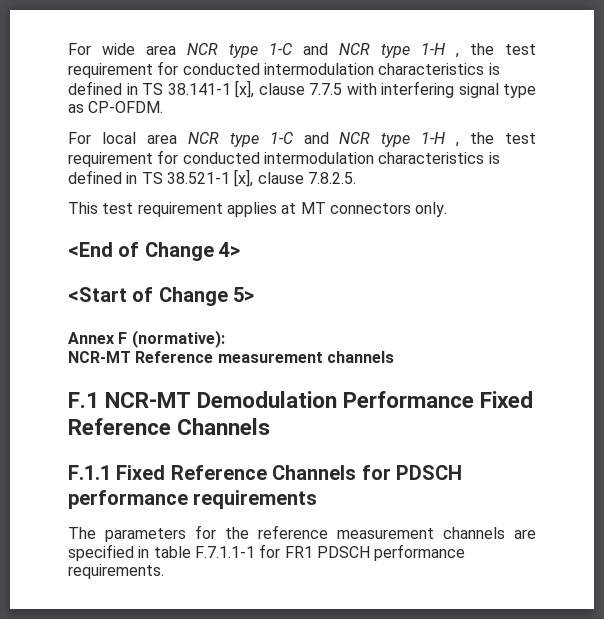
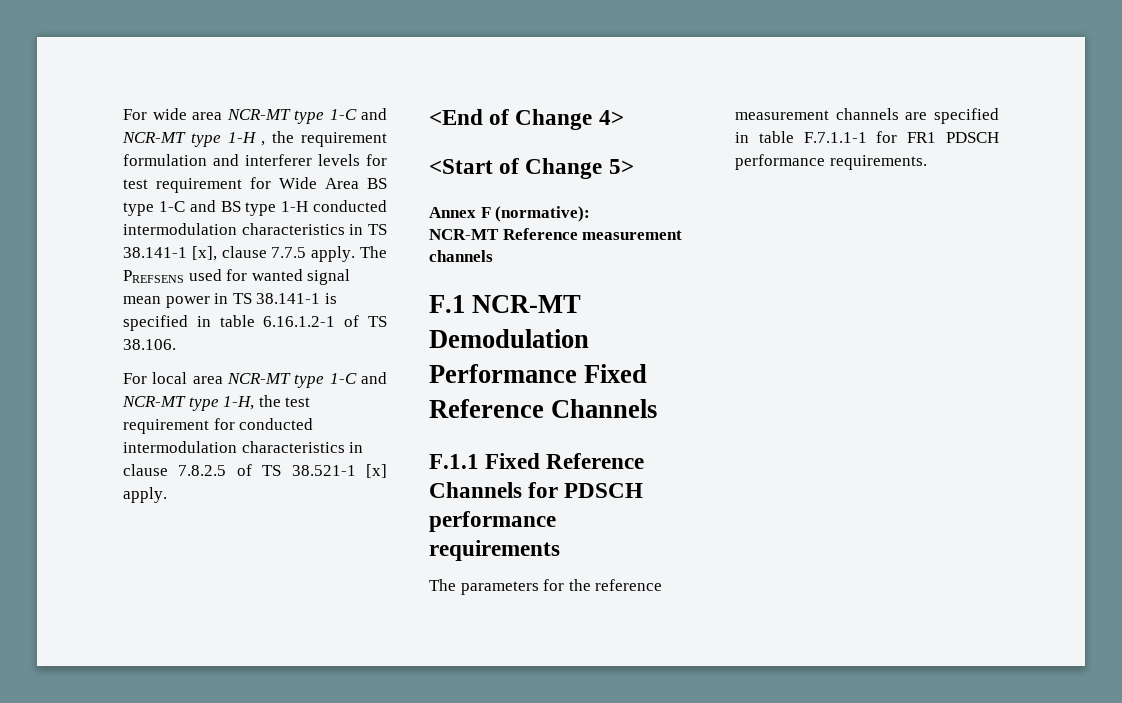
[187,43,536,58] [68,61,500,78] [68,80,536,98] [68,101,164,113] [68,132,536,147] [68,150,500,167] [68,169,356,187] [68,202,448,217] NCR type 1-C and NCR type 1-H , the test requirement for conducted intermodulation characteristics is defined in TS 38.141-1 [x], clause 7.7.5 with interfering signal type as CP-OFDM. // For local area NCR type 1-C and NCR type 1-H , the test requirement for conducted intermodulation characteristics is defined in TS 38.521-1 [x], clause 7.8.2.5. // This test requirement applies at MT connectors only. -> [226,108,387,124] [122,131,387,147] [123,154,387,166] [123,177,387,193] [123,200,387,216] [123,223,388,235] [123,246,387,262] [123,269,351,285] [123,293,337,308] [123,315,387,331] [123,339,176,350] [123,372,387,388] [122,395,311,411] [123,418,314,434] [123,441,364,453] [123,464,387,478] [123,487,167,503] NCR-MT type 1-C and NCR-MT type 1-H , the requirement formulation and interferer levels for test requirement for Wide Area BS type 1-C and BS type 1-H conducted intermodulation characteristics in TS 38.141-1 [x], clause 7.7.5 apply. The PREFSENS used for wanted signal mean power in TS 38.141-1 is specified in table 6.16.1.2-1 of TS 38.106. // For local area NCR-MT type 1-C and NCR-MT type 1-H, the test requirement for conducted intermodulation characteristics in clause 7.8.2.5 of TS 38.521-1 [x] apply.

